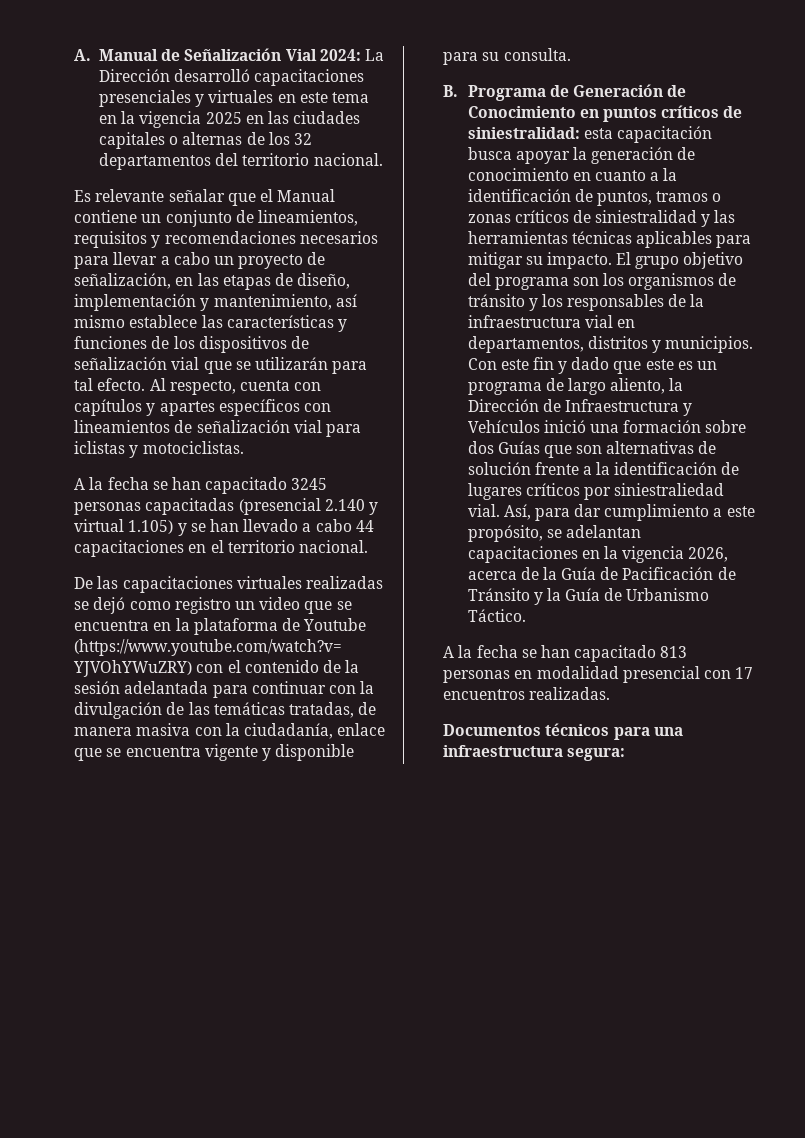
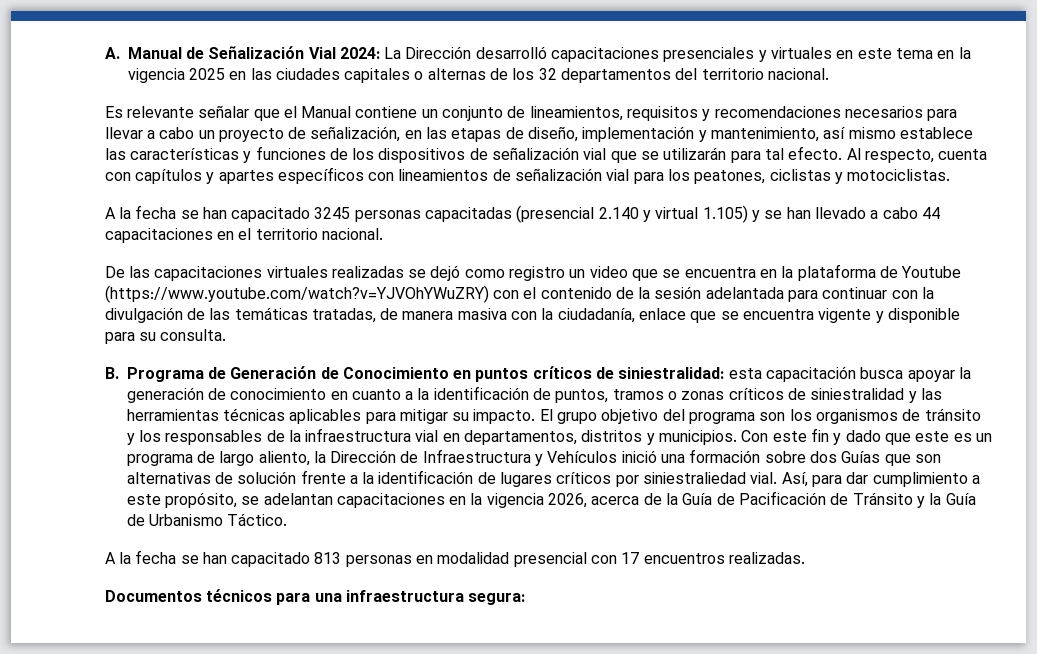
[74,441,126,454] iclistas -> [668,169,831,184] los peatones, ciclistas

